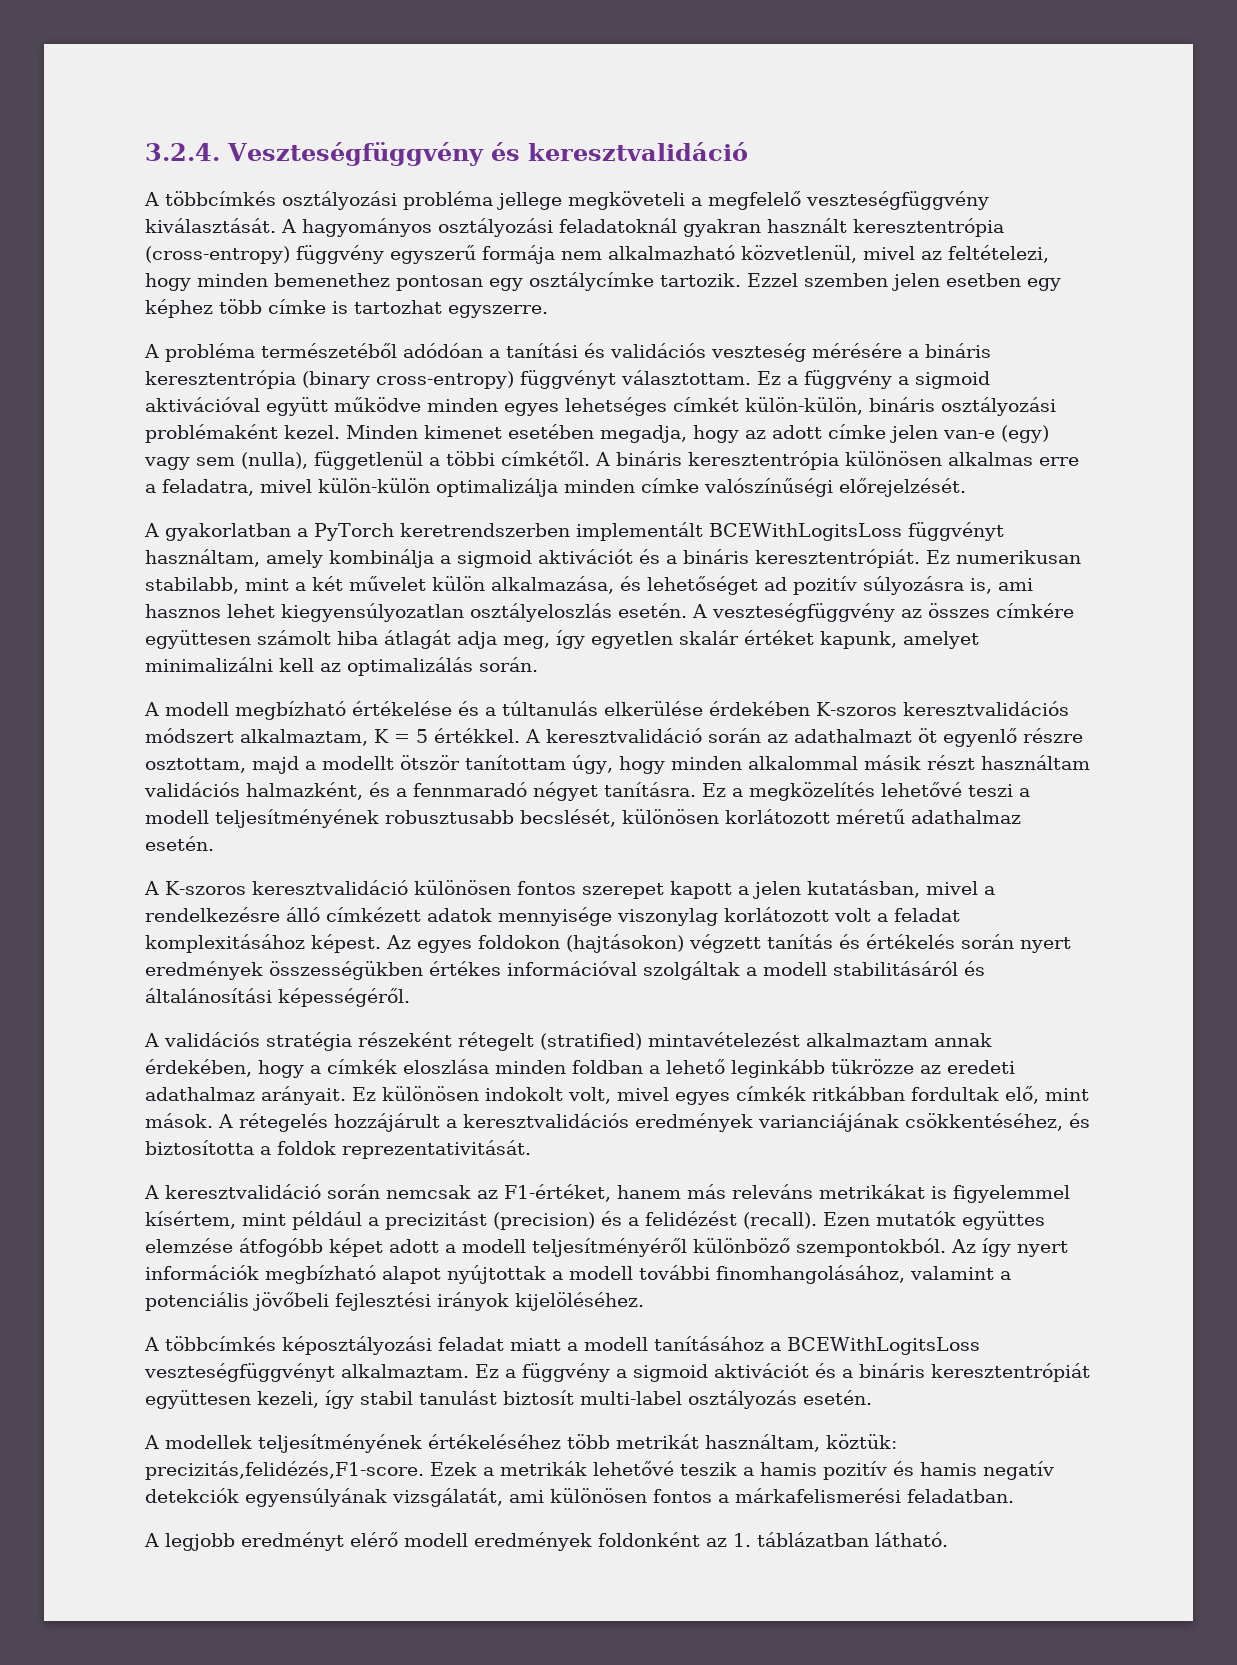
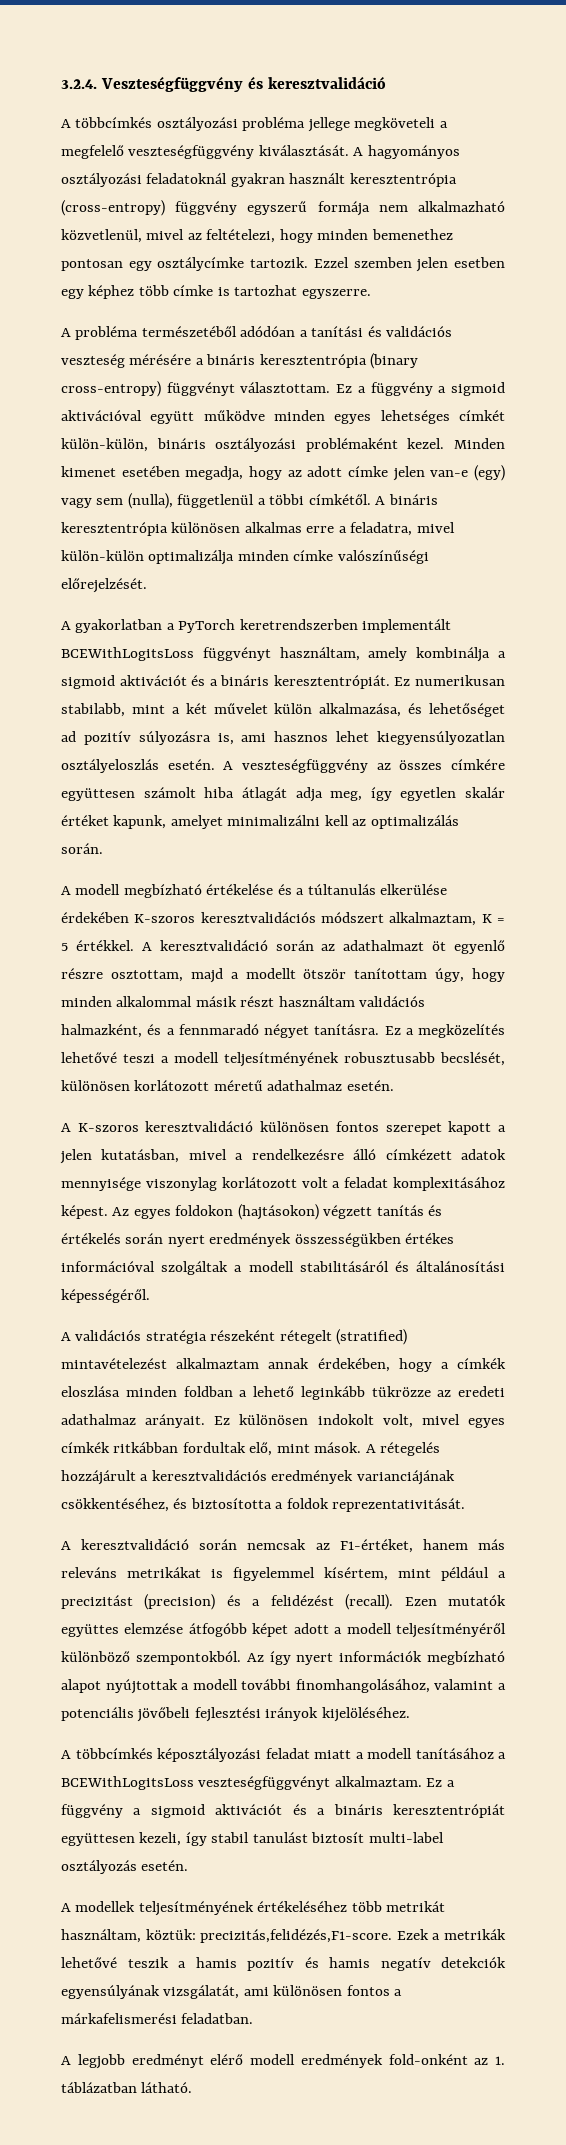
[598,1532,700,1547] foldonként -> [388,2054,468,2065] fold-onként

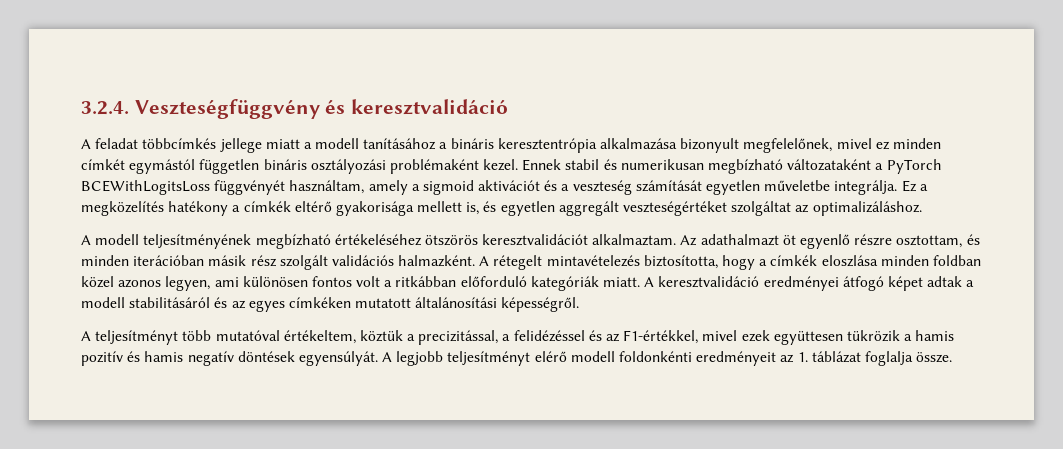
[75,117,448,132] [61,145,460,159] [61,173,457,187] [61,200,505,216] [61,229,453,243] [61,257,506,272] [61,285,371,299] [61,326,453,340] [61,353,419,369] [61,381,506,397] [61,410,505,424] [61,438,506,452] [61,465,506,481] [61,493,438,509] [61,522,455,536] [61,550,429,565] [61,578,147,593] [61,619,452,633] [61,647,271,661] többcímkés osztályozási probléma jellege megköveteli a megfelelő veszteségfüggvény kiválasztását. A hagyományos osztályozási feladatoknál gyakran használt keresztentrópia (cross-entropy) függvény egyszerű formája nem alkalmazható közvetlenül, mivel az feltételezi, hogy minden bemenethez pontosan egy osztálycímke tartozik. Ezzel szemben jelen esetben egy képhez több címke is tartozhat egyszerre. // A probléma természetéből adódóan a tanítási és validációs veszteség mérésére a bináris keresztentrópia (binary cross-entropy) függvényt választottam. Ez a függvény a sigmoid aktivációval együtt működve minden egyes lehetséges címkét külön-külön, bináris osztályozási problémaként kezel. Minden kimenet esetében megadja, hogy az adott címke jelen van-e (egy) vagy sem (nulla), függetlenül a többi címkétől. A bináris keresztentrópia különösen alkalmas erre a feladatra, mivel külön-külön optimalizálja minden címke valószínűségi előrejelzését. // A gyakorlatban a PyTorch keretrendszerben implementált BCEWithLogitsLoss függvényt -> [95,138,941,153] [81,159,942,174] [81,180,286,195] feladat többcímkés jellege miatt a modell tanításához a bináris keresztentrópia alkalmazása bizonyult megfelelőnek, mivel ez minden címkét egymástól független bináris osztályozási problémaként kezel. Ennek stabil és numerikusan megbízható változataként a PyTorch BCEWithLogitsLoss függvényét
[416,647,507,662] [61,675,505,689] [61,703,505,717] [61,731,505,745] [61,759,506,773] [61,787,505,802] [61,815,459,829] [61,843,103,854] [61,884,448,898] [61,912,505,926] [61,940,336,951] kombinálja a sigmoid aktivációt és a bináris keresztentrópiát. Ez numerikusan stabilabb, mint a két művelet külön alkalmazása, és lehetőséget ad pozitív súlyozásra is, ami hasznos lehet kiegyensúlyozatlan osztályeloszlás esetén. A veszteségfüggvény az összes címkére együttesen számolt hiba átlagát adja meg, így egyetlen skalár értéket kapunk, amelyet minimalizálni kell az optimalizálás során. // A modell megbízható értékelése és a túltanulás elkerülése érdekében K-szoros keresztvalidációs módszert alkalmaztam, K = 5 értékkel. A keresztvalidáció során az -> [411,180,928,195] [81,201,922,216] [81,234,698,249] a sigmoid aktivációt és a veszteség számítását egyetlen műveletbe integrálja. Ez a megközelítés hatékony a címkék eltérő gyakorisága mellett is, és egyetlen aggregált veszteségértéket szolgáltat az optimalizáláshoz. // A modell teljesítményének megbízható értékeléséhez ötszörös keresztvalidációt alkalmaztam. Az
[190,968,505,983] [61,996,426,1007] [61,1024,505,1038] [61,1052,505,1067] [61,1080,394,1091] [61,1121,507,1135] [60,1149,506,1164] [61,1177,505,1191] [61,1204,443,1220] [61,1233,455,1247] [61,1261,505,1275] [61,1289,150,1303] [61,1329,408,1345] [61,1358,390,1372] majd a modellt ötször tanítottam úgy, hogy minden alkalommal másik részt használtam validációs halmazként, és a fennmaradó négyet tanításra. Ez a megközelítés lehetővé teszi a modell teljesítményének robusztusabb becslését, különösen korlátozott méretű adathalmaz esetén. // A K-szoros keresztvalidáció különösen fontos szerepet kapott a jelen kutatásban, mivel a rendelkezésre álló címkézett adatok mennyisége viszonylag korlátozott volt a feladat komplexitásához képest. Az egyes foldokon (hajtásokon) végzett tanítás és értékelés során nyert eredmények összességükben értékes információval szolgáltak a modell stabilitásáról és általánosítási képességéről. // A validációs stratégia részeként rétegelt (stratified) mintavételezést alkalmaztam annak érdekében, -> [966,234,980,245] [81,255,718,270] és minden iterációban másik rész szolgált validációs halmazként. A rétegelt mintavételezés biztosította,
[239,1386,505,1400] [61,1414,506,1428] [61,1442,441,1456] [61,1470,455,1485] [61,1498,466,1512] [61,1539,506,1553] [61,1567,506,1581] [61,1594,506,1610] [61,1623,506,1638] [61,1651,505,1665] [61,1679,506,1694] [61,1707,410,1722] [61,1748,506,1762] [61,1776,455,1790] [61,1804,505,1818] [61,1832,444,1846] [61,1860,189,1874] [61,1901,446,1916] [61,1929,506,1943] [61,1957,169,1968] a lehető leginkább tükrözze az eredeti adathalmaz arányait. Ez különösen indokolt volt, mivel egyes címkék ritkábban fordultak elő, mint mások. A rétegelés hozzájárult a keresztvalidációs eredmények varianciájának csökkentéséhez, és biztosította a foldok reprezentativitását. // A keresztvalidáció során nemcsak az F1-értéket, hanem más releváns metrikákat is figyelemmel kísértem, mint például a precizitást (precision) és a felidézést (recall). Ezen mutatók együttes elemzése átfogóbb képet adott a modell teljesítményéről különböző szempontokból. Az így nyert információk megbízható alapot nyújtottak a modell további finomhangolásához, valamint a potenciális jövőbeli fejlesztési irányok kijelöléséhez. // A többcímkés képosztályozási feladat miatt a modell tanításához a BCEWithLogitsLoss veszteségfüggvényt alkalmaztam. Ez a függvény a sigmoid aktivációt és a bináris keresztentrópiát együttesen kezeli, így stabil tanulást biztosít multi-label osztályozás esetén. // A modellek teljesítményének értékeléséhez több metrikát használtam, köztük: precizitás,felidézés,F1-score. Ezek a metrikák lehetővé teszik -> [81,276,975,291] [81,297,580,312] [81,330,900,345] közel azonos legyen, ami különösen fontos volt a ritkábban előforduló kategóriák miatt. A keresztvalidáció eredményei átfogó képet adtak a modell stabilitásáról és az egyes címkéken mutatott általánosítási képességről. // A teljesítményt több mutatóval értékeltem, köztük a precizitással, a felidézéssel és az F1-értékkel, mivel ezek együttesen tükrözik
[441,1957,506,1968] [61,1985,403,1999] [61,2013,254,2024] detekciók egyensúlyának vizsgálatát, ami különösen fontos a márkafelismerési feladatban. // -> [237,351,378,366] döntések egyensúlyát.
[131,2054,204,2068] eredményt -> [447,351,531,366] teljesítményt
[300,2054,505,2068] [61,2082,193,2093] eredmények fold-onként az 1. táblázatban látható. -> [619,351,953,366] foldonkénti eredményeit az 1. táblázat foglalja össze.

